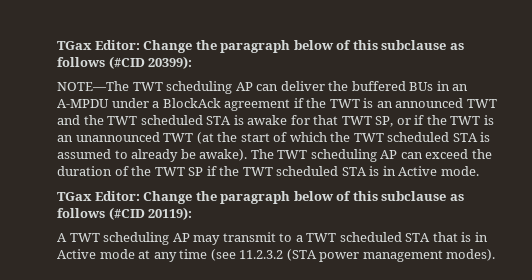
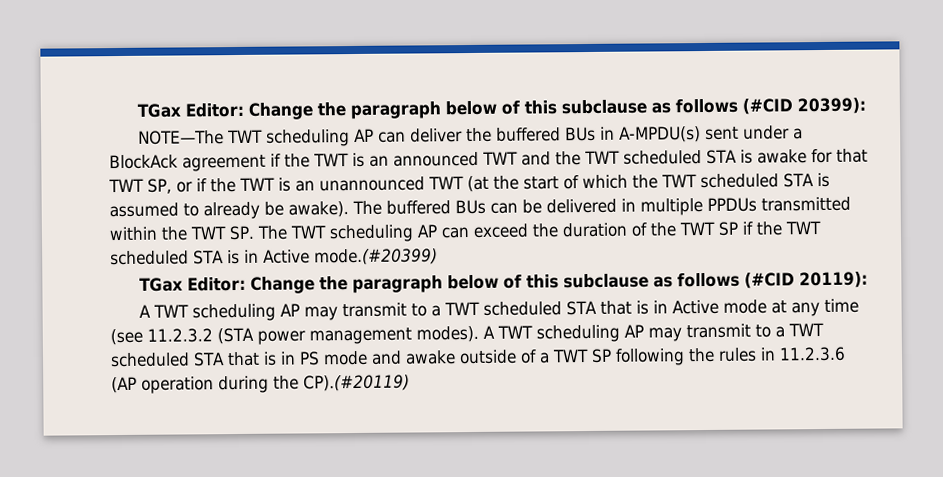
[452,84,469,91] [57,99,109,108] an A-MPDU -> [618,126,739,143] A-MPDU(s) sent
(274, 154) none -> [386,196,851,216] [109,225,288,241] buffered BUs can be delivered in multiple PPDUs transmitted within the TWT SP. The
[440,166,479,176] mode. -> [313,248,438,266] mode.(#20399)
(496, 255) none -> [482,322,824,343] [110,346,846,368] [111,374,410,394] A TWT scheduling AP may transmit to a TWT scheduled STA that is in PS mode and awake outside of a TWT SP following the rules in 11.2.3.6 (AP operation during the CP).(#20119)

